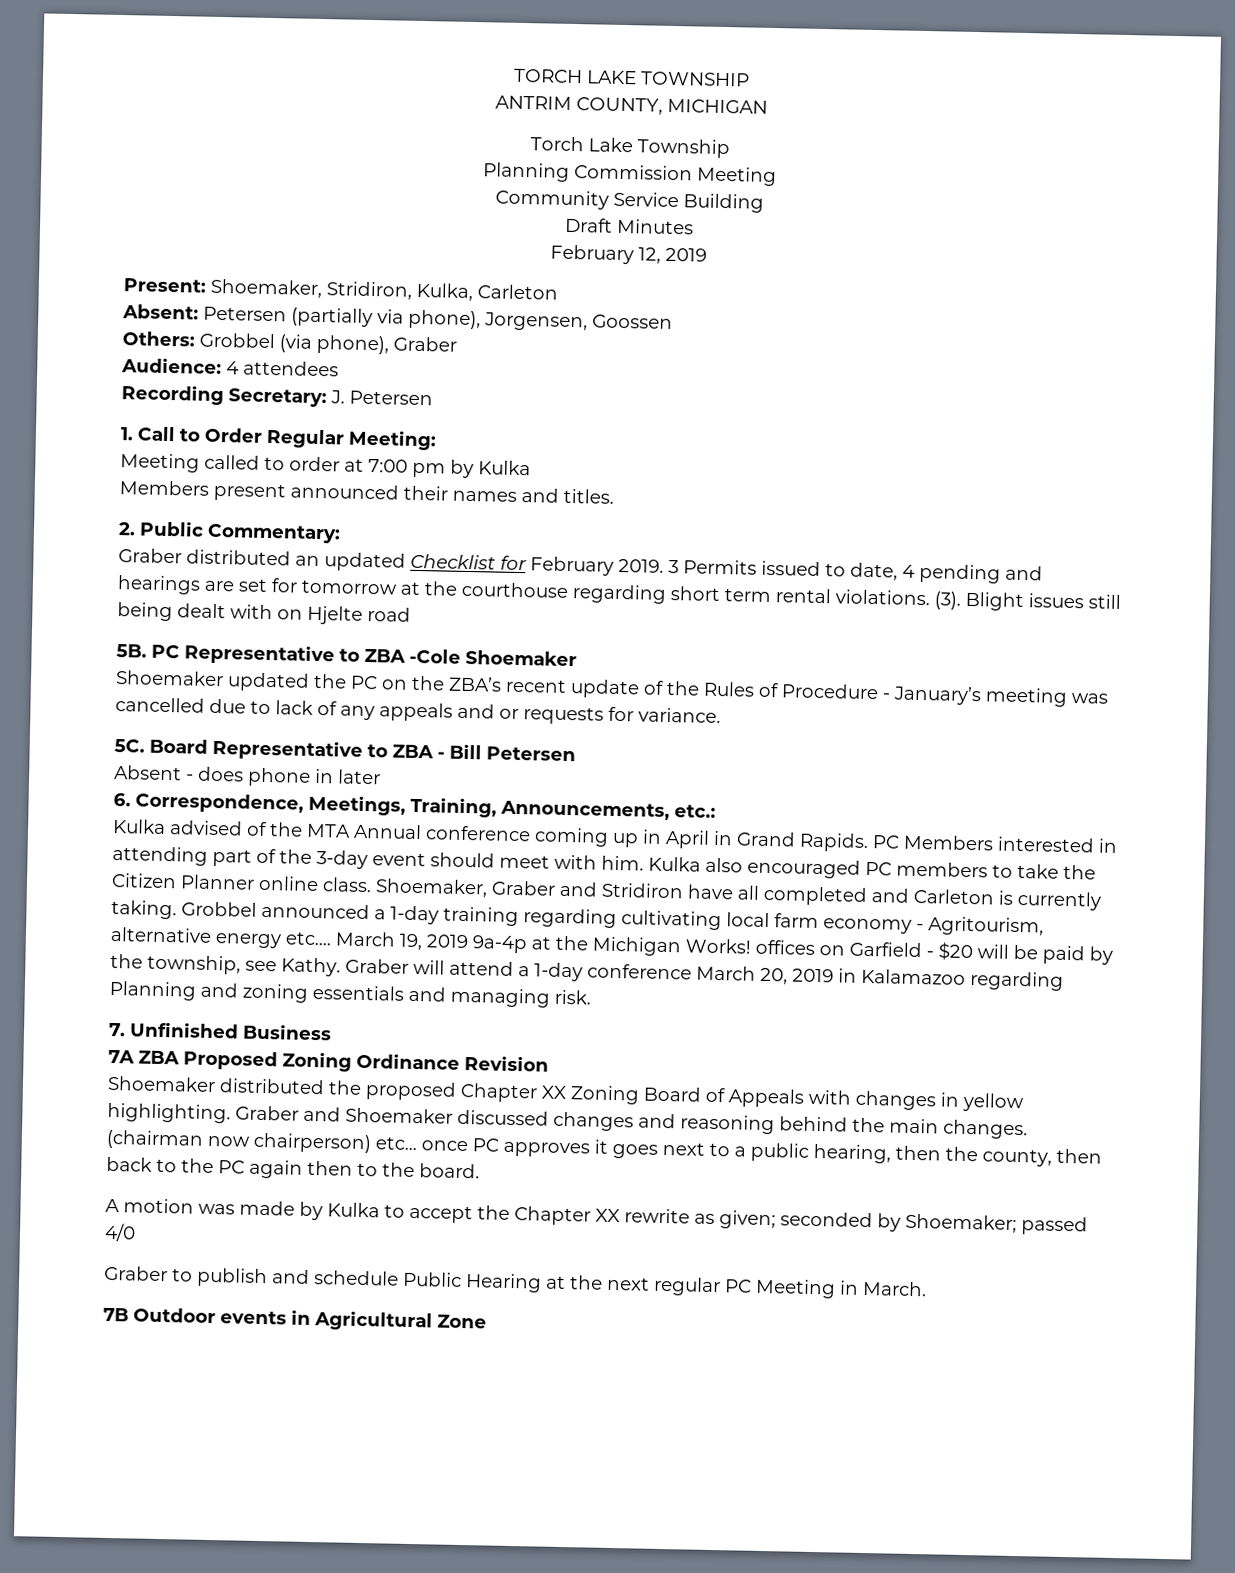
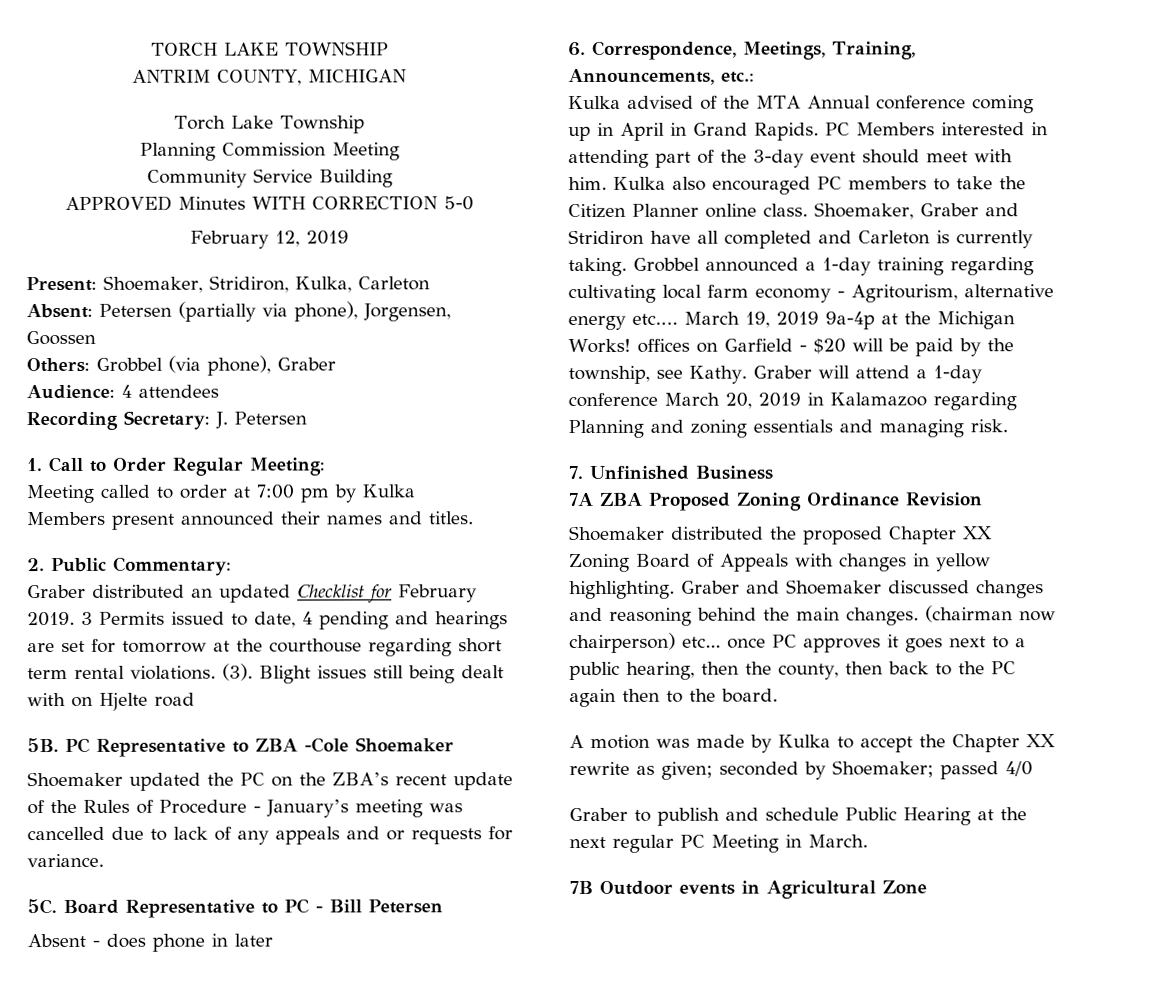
[564,217,613,233] Draft -> [65,195,173,211] APPROVED
(694, 226) none -> [251,196,474,211] WITH CORRECTION 5-0
[392,744,434,759] ZBA -> [284,898,309,914] PC

